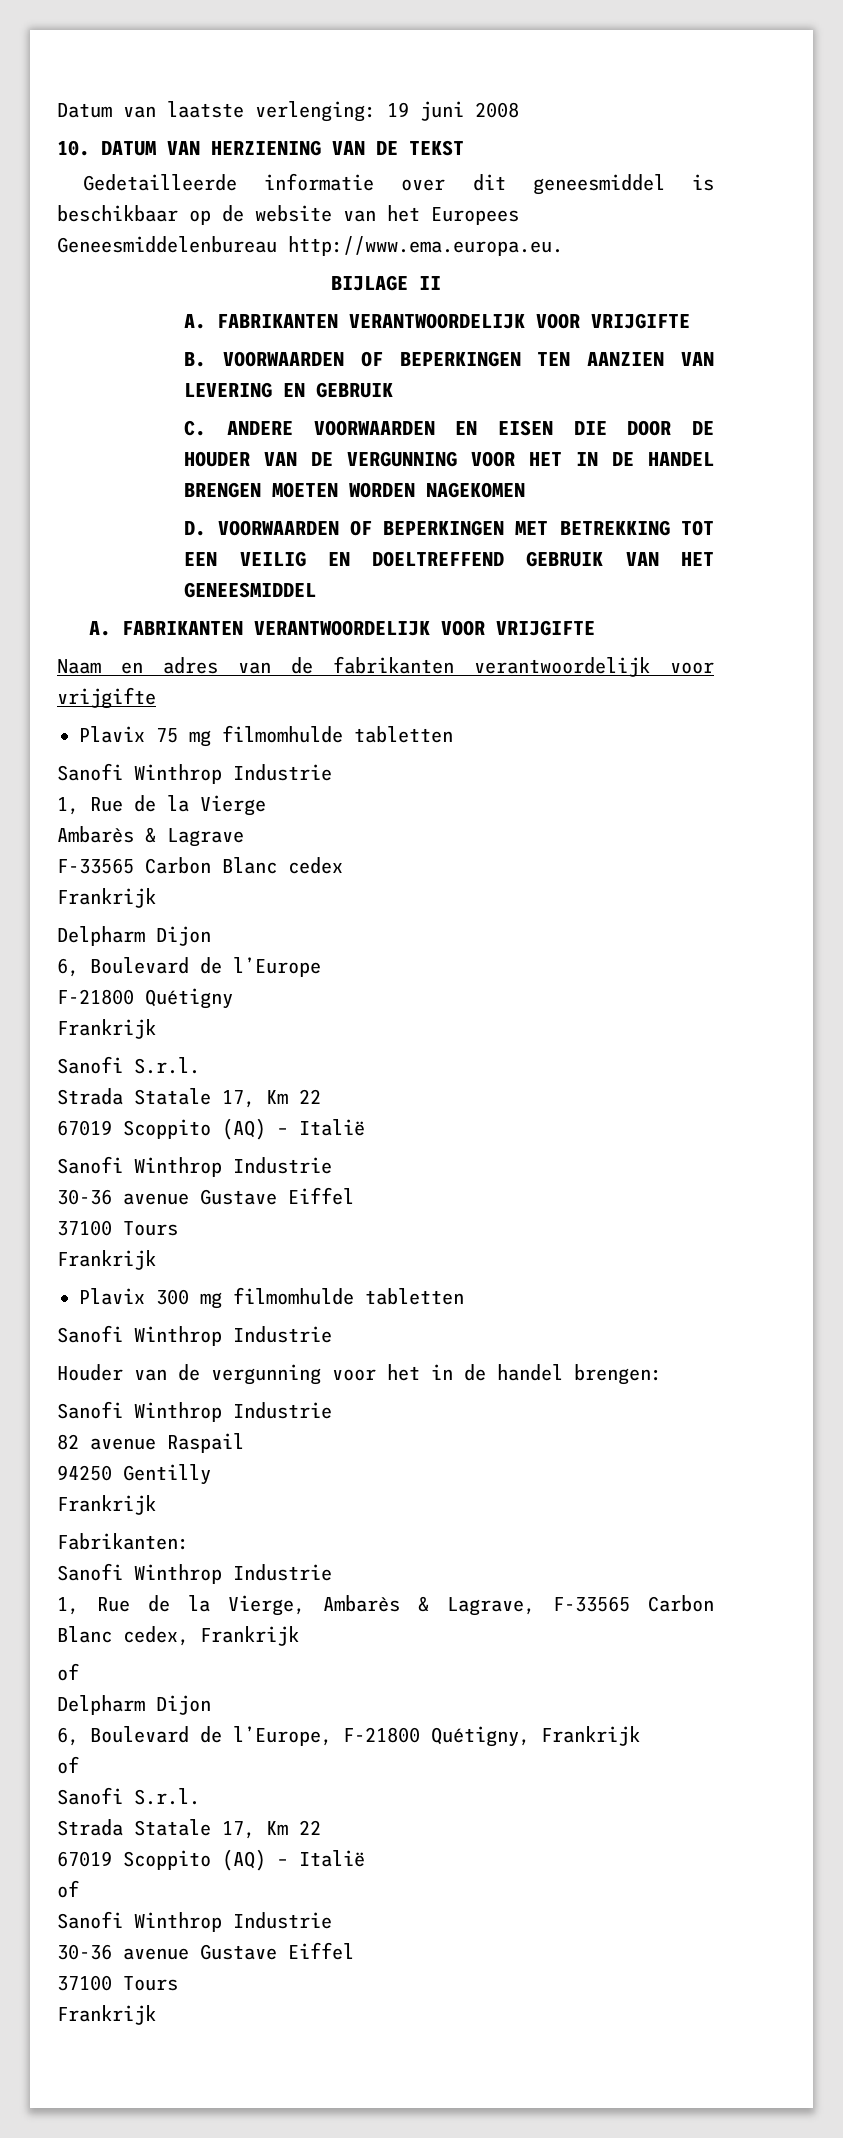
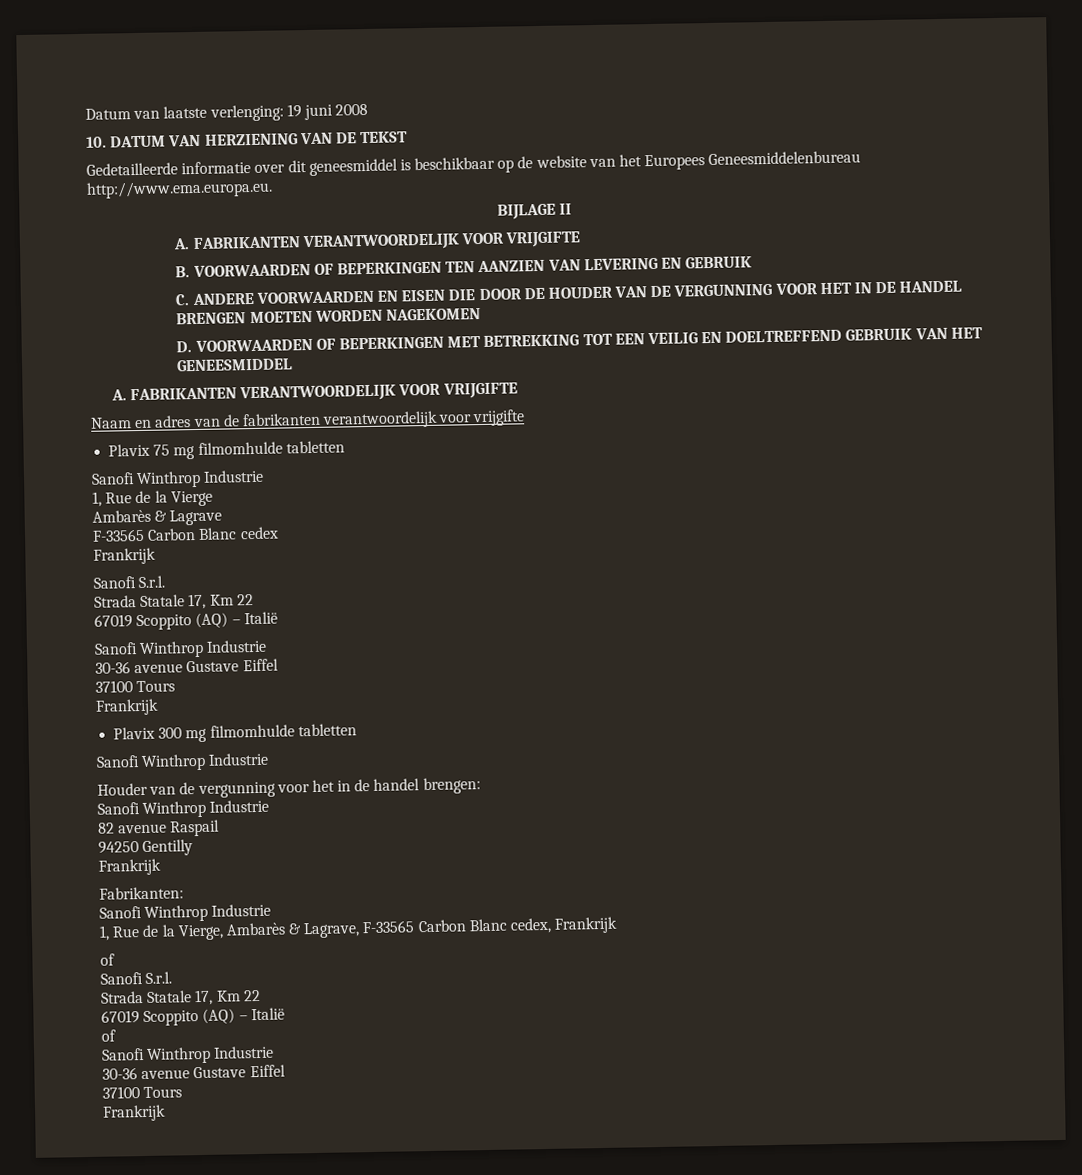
[57,926,211,946] [57,957,321,977] [57,988,233,1009] [57,1019,156,1039] // Delpharm Dijon // 6, Boulevard de l’Europe // F-21800 Quétigny // Frankrijk -> (156, 556) none
[57,1695,211,1715] [57,1726,640,1747] [57,1756,79,1774] // Delpharm Dijon // 6, Boulevard de l’Europe, F-21800 Quétigny, Frankrijk // of -> (115, 959) none

